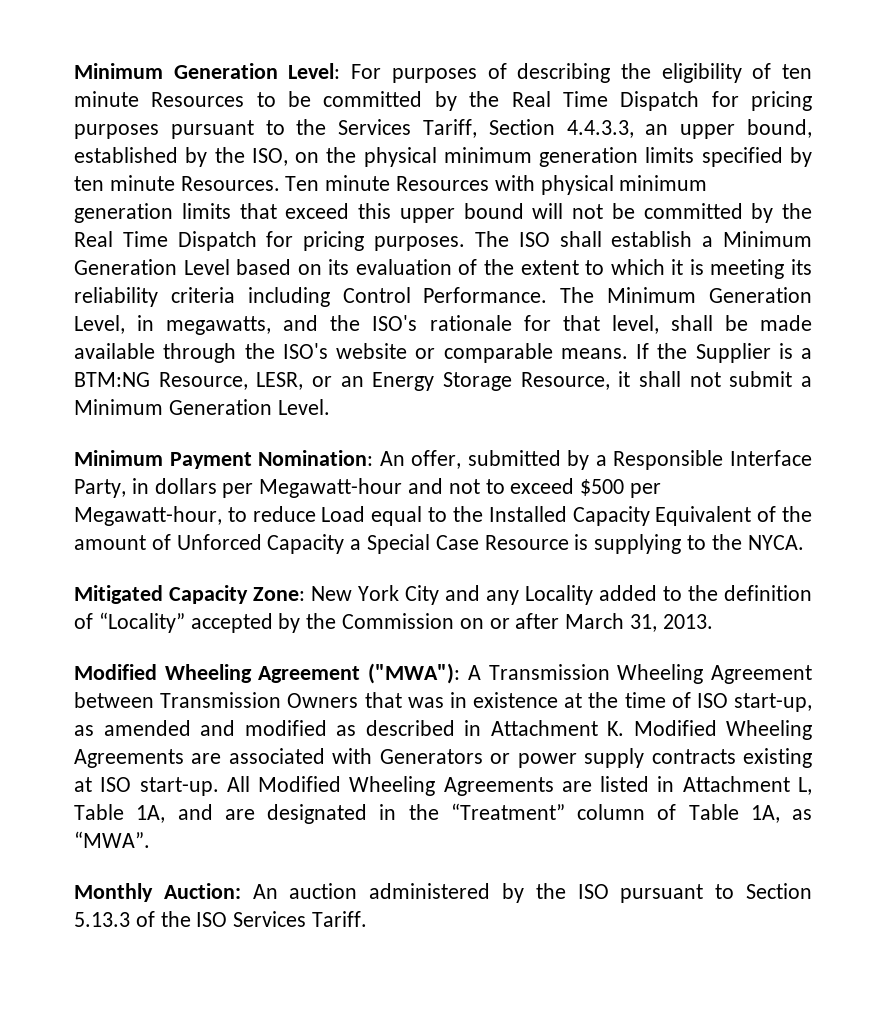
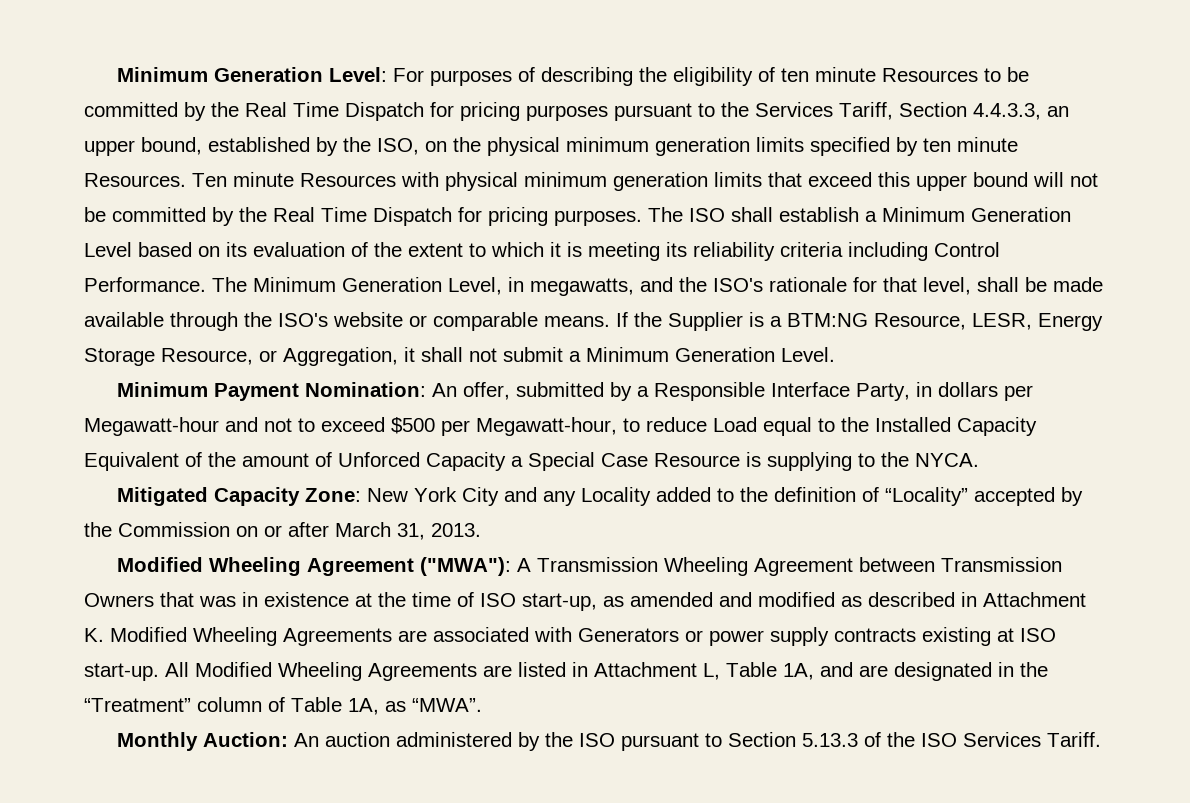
[312,376,364,387] or an -> (1032, 321) none
(610, 381) none -> [259,347,398,366] or Aggregation,

